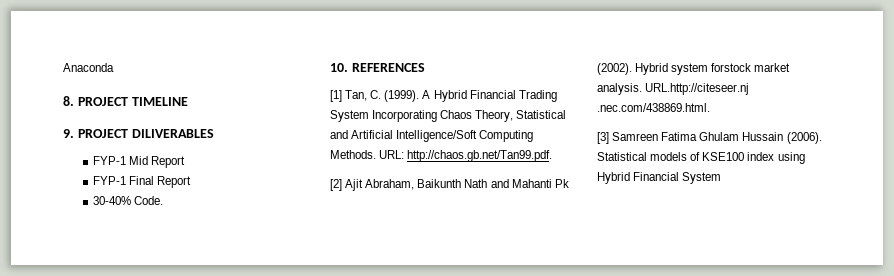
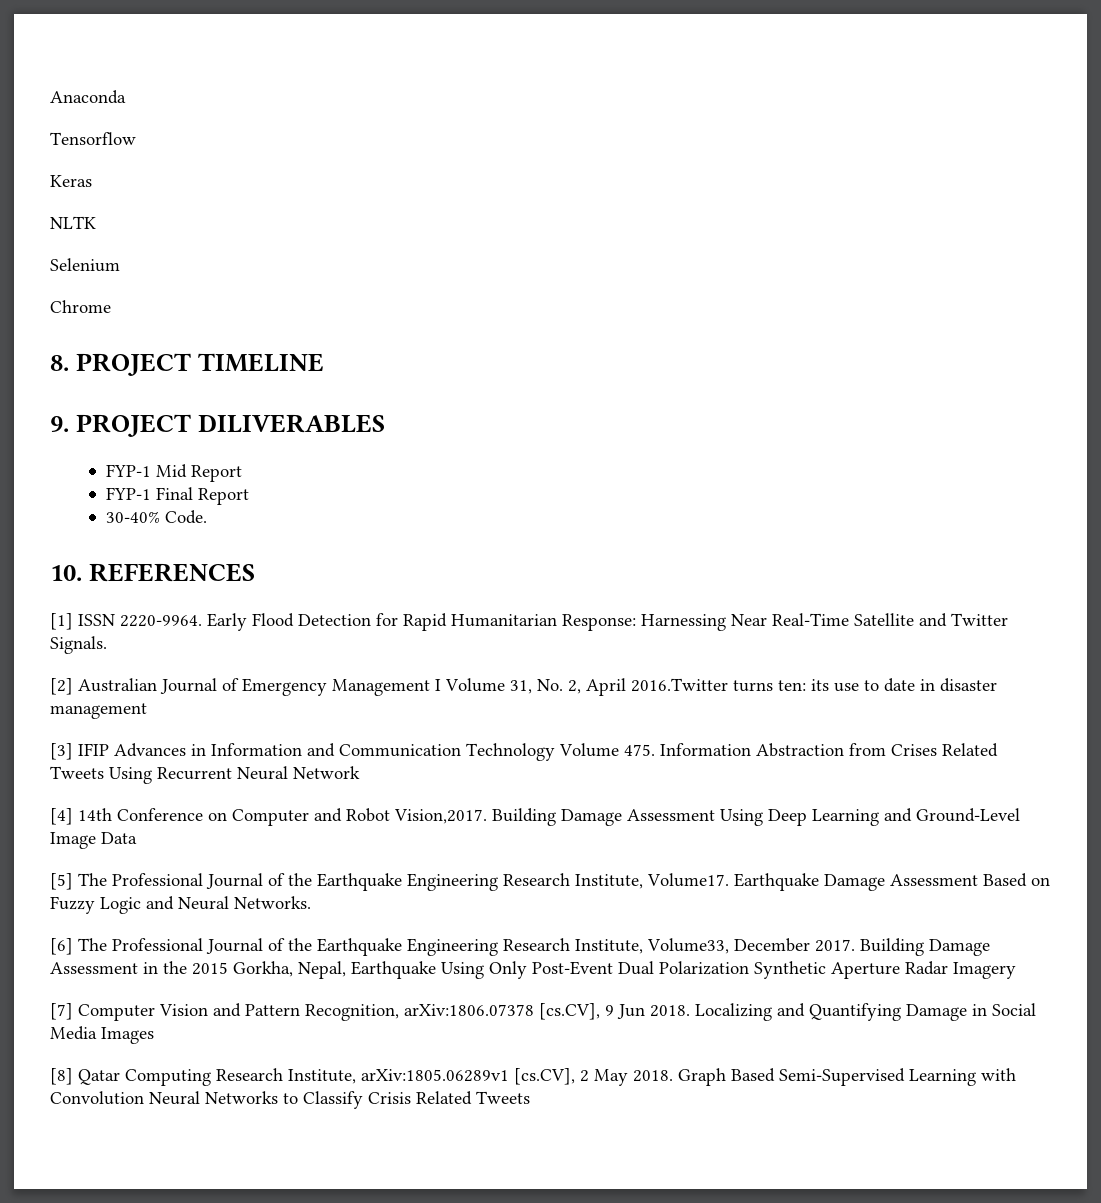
(114, 67) none -> [50,132,136,145] [50,175,92,187] [50,216,96,229] [50,258,120,272] [50,300,111,313] // Tensorflow // Keras // NLTK // Selenium // Chrome
[345,90,557,102] [330,110,567,122] [330,130,534,142] [330,150,553,162] [330,179,569,191] [597,63,791,75] [597,83,750,95] [597,103,710,112] [597,132,822,144] [597,152,805,164] [597,172,722,184] Tan, C. (1999). A Hybrid Financial Trading System Incorporating Chaos Theory, Statistical and Artificial Intelligence/Soft Computing Methods. URL: http://chaos.gb.net/Tan99.pdf. // [2] Ajit Abraham, Baikunth Nath and Mahanti Pk (2002). Hybrid system forstock market analysis. URL.http://citeseer.nj .nec.com/438869.html. // [3] Samreen Fatima Ghulam Hussain (2006). Statistical models of KSE100 index using Hybrid Financial System -> [78,613,1008,631] [50,636,107,654] [50,678,997,696] [50,703,147,719] [50,743,998,761] [50,766,360,784] [50,808,1020,826] [50,832,137,849] [50,873,1050,891] [50,896,311,914] [50,938,990,956] [50,961,1016,979] [50,1003,1036,1021] [50,1026,154,1044] [50,1068,1016,1086] [50,1091,530,1109] ISSN 2220-9964. Early Flood Detection for Rapid Humanitarian Response: Harnessing Near Real-Time Satellite and Twitter Signals. // [2] Australian Journal of Emergency Management I Volume 31, No. 2, April 2016.Twitter turns ten: its use to date in disaster management // [3] IFIP Advances in Information and Communication Technology Volume 475. Information Abstraction from Crises Related Tweets Using Recurrent Neural Network // [4] 14th Conference on Computer and Robot Vision,2017. Building Damage Assessment Using Deep Learning and Ground-Level Image Data // [5] The Professional Journal of the Earthquake Engineering Research Institute, Volume17. Earthquake Damage Assessment Based on Fuzzy Logic and Neural Networks. // [6] The Professional Journal of the Earthquake Engineering Research Institute, Volume33, December 2017. Building Damage Assessment in the 2015 Gorkha, Nepal, Earthquake Using Only Post-Event Dual Polarization Synthetic Aperture Radar Imagery // [7] Computer Vision and Pattern Recognition, arXiv:1806.07378 [cs.CV], 9 Jun 2018. Localizing and Quantifying Damage in Social Media Images // [8] Qatar Computing Research Institute, arXiv:1805.06289v1 [cs.CV], 2 May 2018. Graph Based Semi-Supervised Learning with Convolution Neural Networks to Classify Crisis Related Tweets

